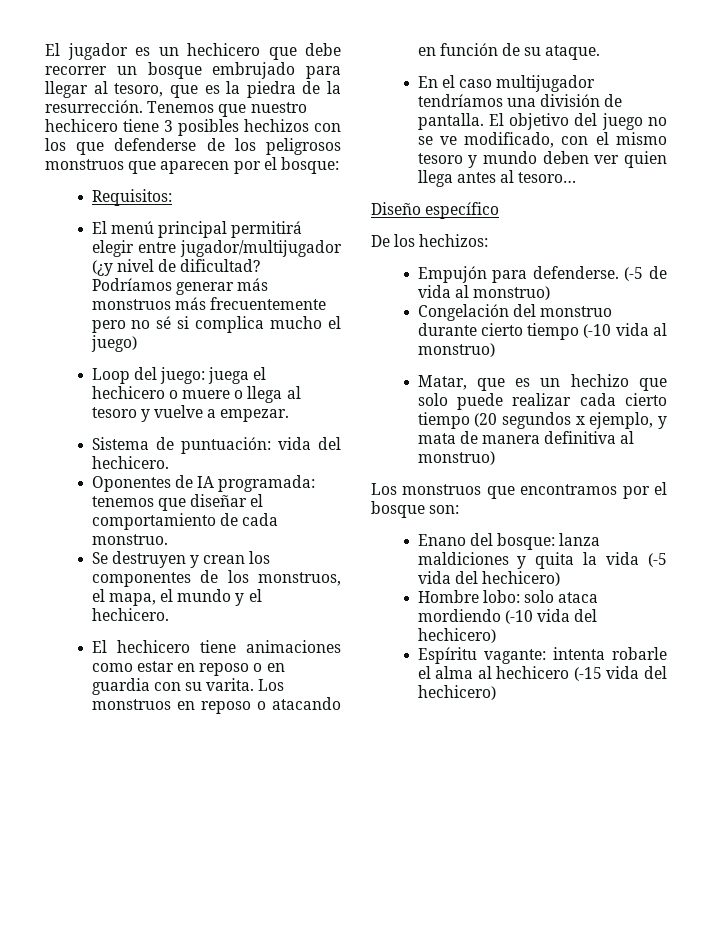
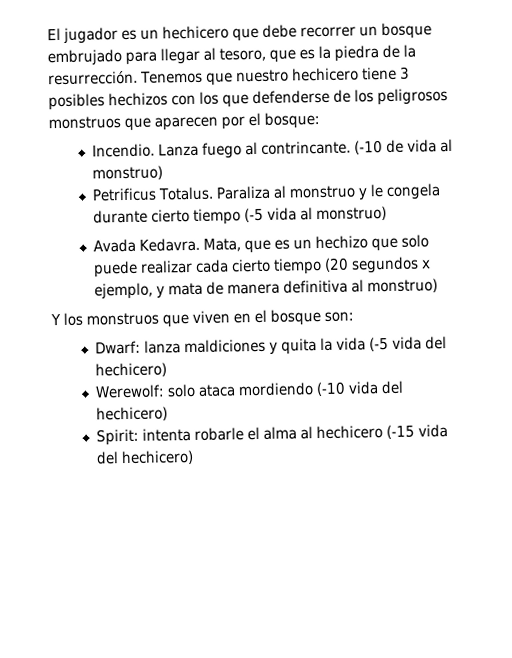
[91,189,172,206] [91,221,303,238] [91,240,342,257] [91,259,261,276] [91,278,268,295] [91,297,326,310] [91,316,341,333] [90,335,137,352] [91,367,267,384] [91,386,301,403] [91,405,290,422] [91,437,341,454] [91,456,169,469] [91,475,316,492] [91,494,264,511] [91,513,278,530] [91,534,168,545] [91,551,271,568] [91,570,341,587] [91,589,262,606] [91,608,169,621] [91,640,341,653] [91,661,285,676] [91,678,285,695] [91,697,341,714] [417,43,601,60] [417,75,596,92] [417,94,623,107] [417,113,667,130] [417,132,667,148] [417,151,667,168] [417,170,577,187] [371,202,500,219] [371,234,489,247] [417,266,667,283] [417,285,550,300] [417,304,612,321] Requisitos: // El menú principal permitirá elegir entre jugador/multijugador (¿y nivel de dificultad? Podríamos generar más monstruos más frecuentemente pero no sé si complica mucho el juego) // Loop del juego: juega el hechicero o muere o llega al tesoro y vuelve a empezar. // Sistema de puntuación: vida del hechicero. // Oponentes de IA programada: tenemos que diseñar el comportamiento de cada monstruo. // Se destruyen y crean los componentes de los monstruos, el mapa, el mundo y el hechicero. // El hechicero tiene animaciones como estar en reposo o en guardia con su varita. Los monstruos en reposo o atacando en función de su ataque. // En el caso multijugador tendríamos una división de pantalla. El objetivo del juego no se ve modificado, con el mismo tesoro y mundo deben ver quien llega antes al tesoro… // Diseño específico // De los hechizos: // Empujón para defenderse. (-5 de vida al monstruo) // Congelación del monstruo -> [92,138,454,159] [92,165,164,181] [92,183,442,202] Incendio. Lanza fuego al contrincante. (-10 de vida al monstruo) // Petrificus Totalus. Paraliza al monstruo y le congela
[583,323,667,338] [417,343,495,357] [417,375,467,390] (-10 vida al monstruo) // Matar, -> [244,205,388,223] [93,237,242,253] (-5 vida al monstruo) // Avada Kedavra. Mata,
[371,483,650,499] Los monstruos que encontramos por -> [50,310,251,328] Y los monstruos que viven en
[417,533,555,550] Enano del bosque: -> [95,340,142,355] Dwarf:
[417,590,520,603] Hombre lobo: -> [95,384,166,399] Werewolf:
[417,647,546,664] Espíritu vagante: -> [96,428,140,446] Spirit:

